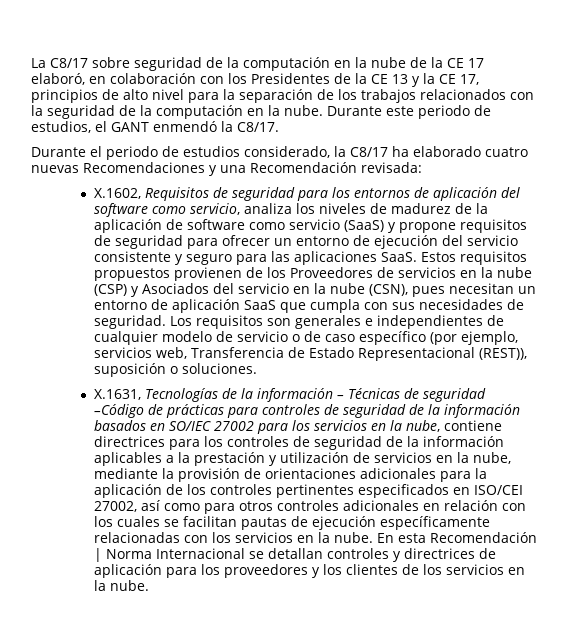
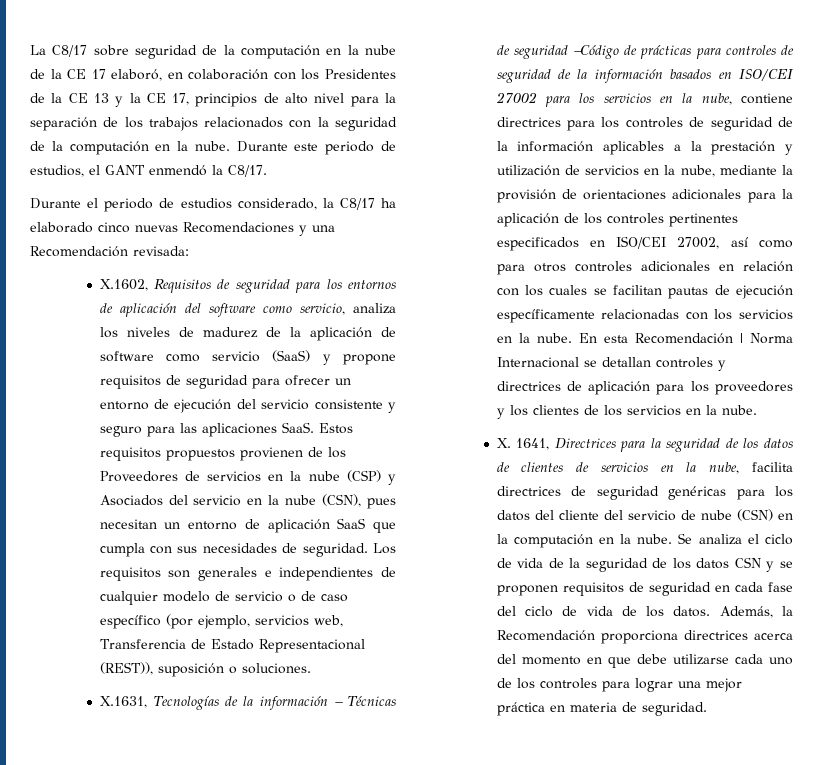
[485,147,528,157] cuatro -> [98,222,130,233] cinco
[168,421,211,431] SO/IEC -> [739,69,794,81] ISO/CEI
(149, 585) none -> [496,438,793,452] [496,462,793,474] [496,486,793,500] [496,509,793,521] [496,533,793,548] [496,557,793,572] [496,582,793,596] [496,606,793,618] [496,630,793,644] [496,654,793,668] [496,678,742,692] [496,702,707,716] // X. 1641, Directrices para la seguridad de los datos de clientes de servicios en la nube, facilita directrices de seguridad genéricas para los datos del cliente del servicio de nube (CSN) en la computación en la nube. Se analiza el ciclo de vida de la seguridad de los datos CSN y se proponen requisitos de seguridad en cada fase del ciclo de vida de los datos. Además, la Recomendación proporciona directrices acerca del momento en que debe utilizarse cada uno de los controles para lograr una mejor práctica en materia de seguridad.

